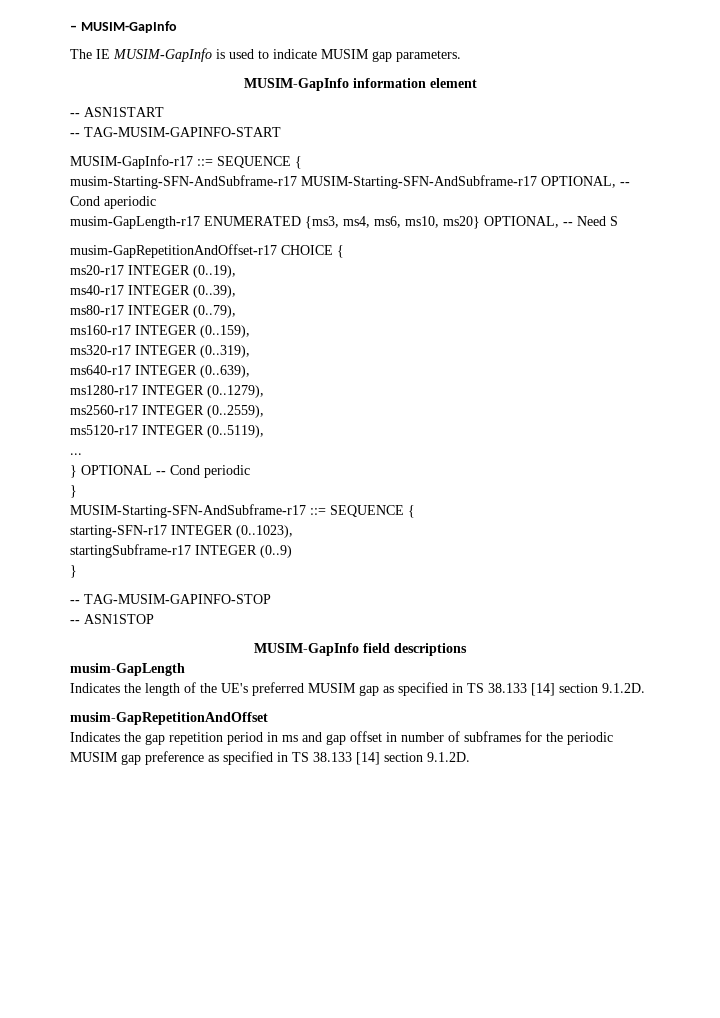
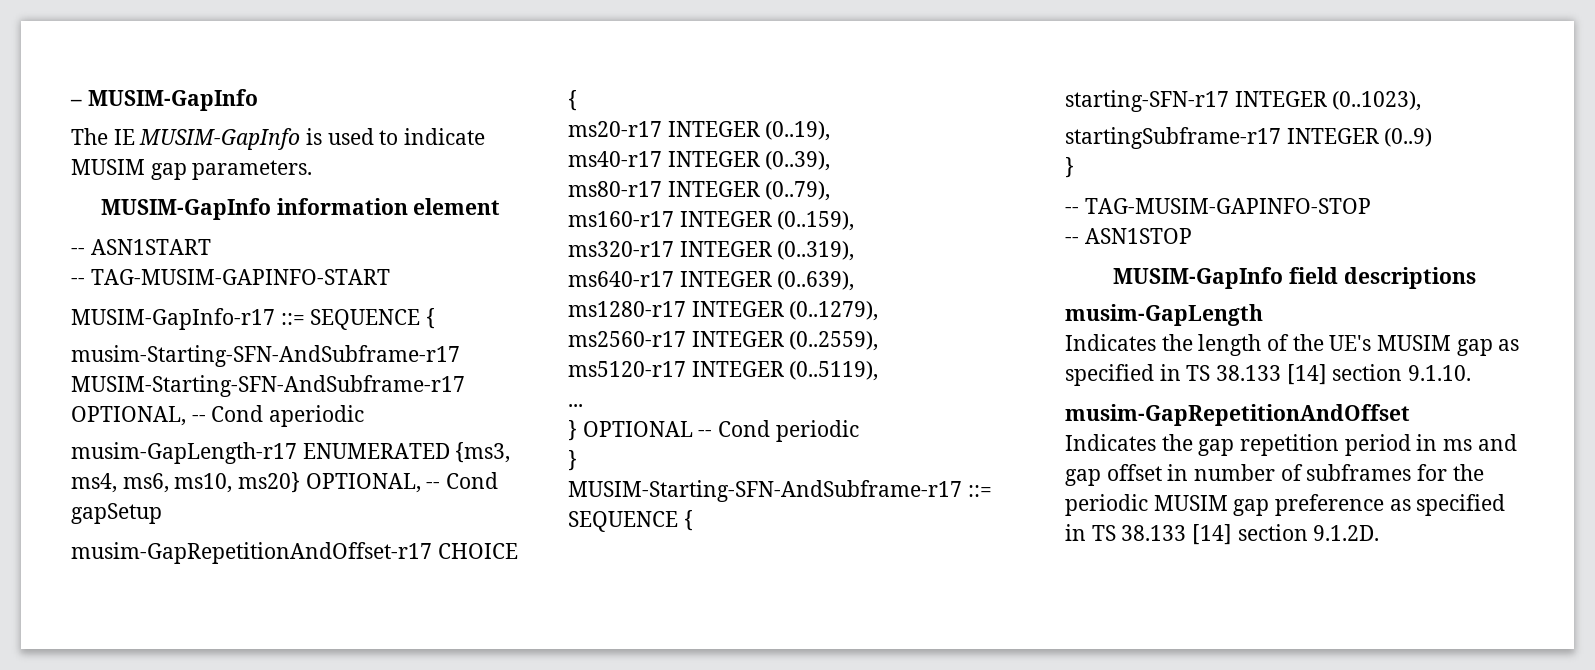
[577,216,618,226] Need S -> [446,472,499,489] [71,503,162,524] Cond gapSetup
[252,682,304,696] preferred -> (1372, 343) none
[602,683,645,693] 9.1.2D. -> [1408,365,1472,381] 9.1.10.

